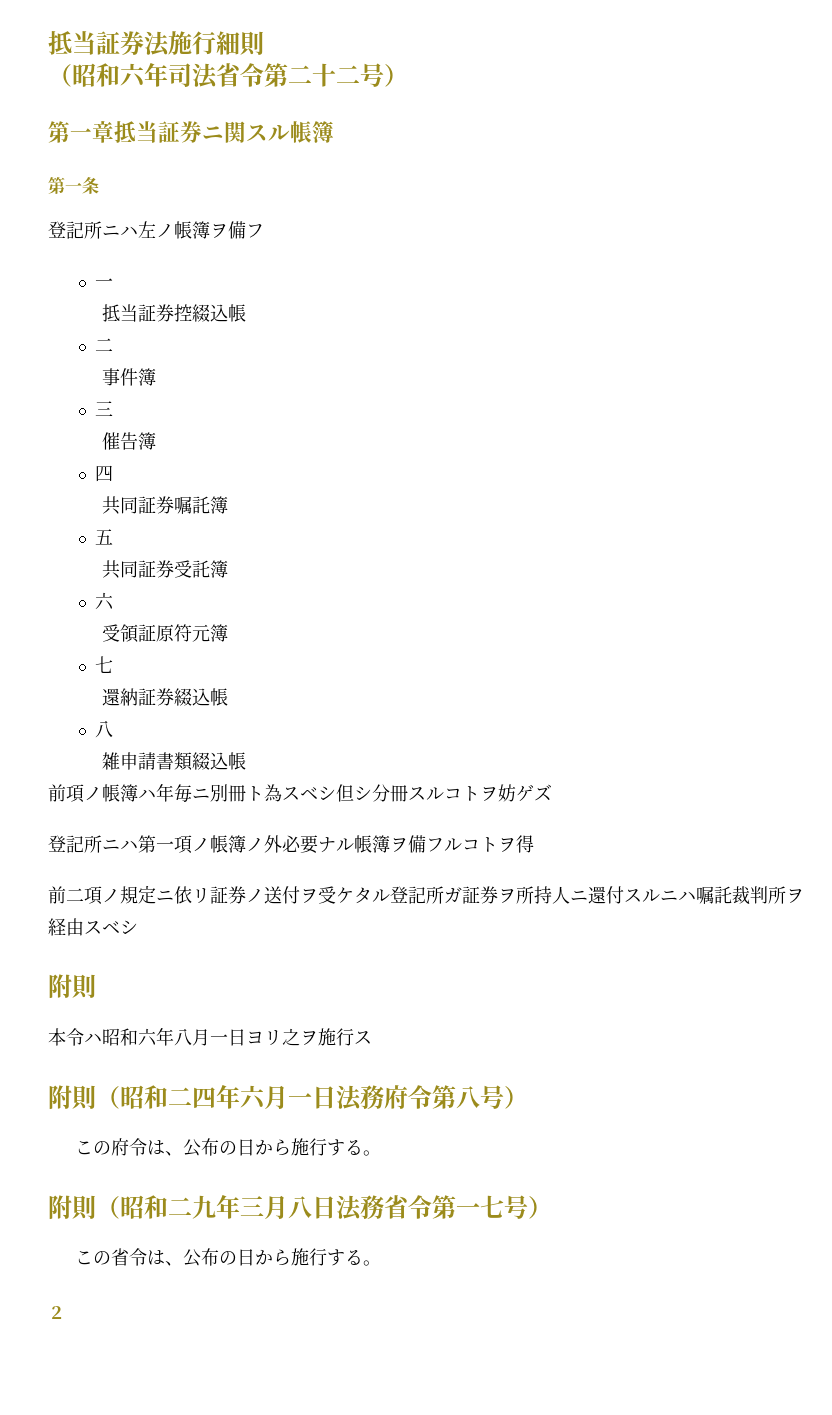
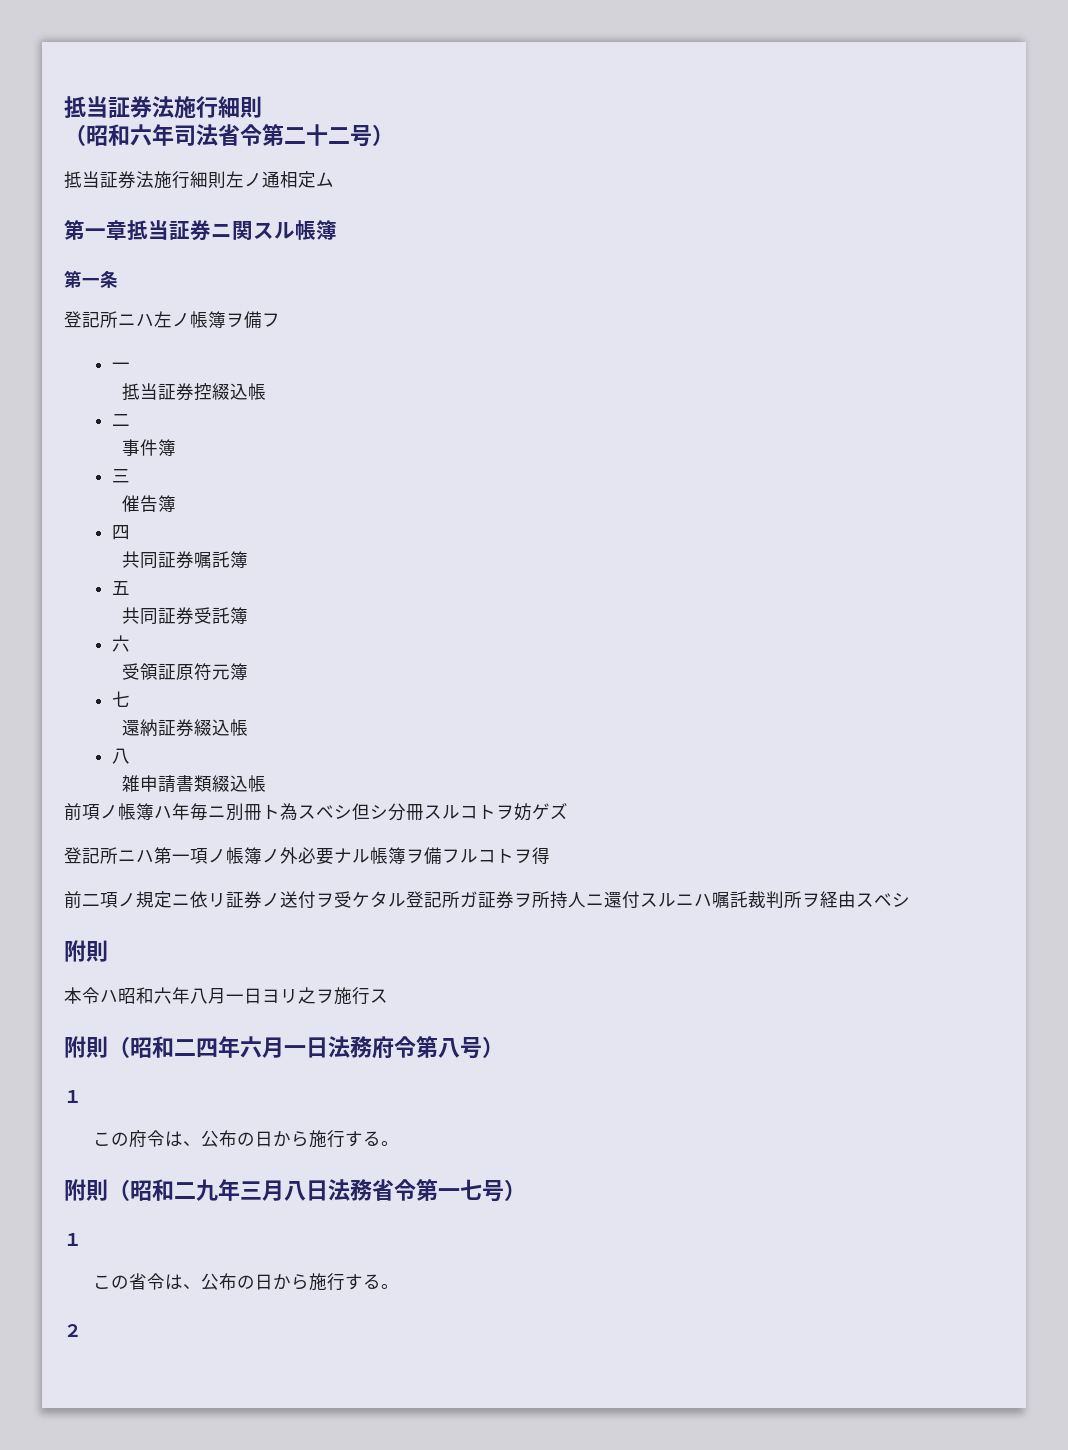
(408, 75) none -> [64,171,334,189] // 抵当証券法施行細則左ノ通相定ム
(528, 1097) none -> [64,1090,82,1103] // １
(552, 1207) none -> [64,1233,82,1246] // １

